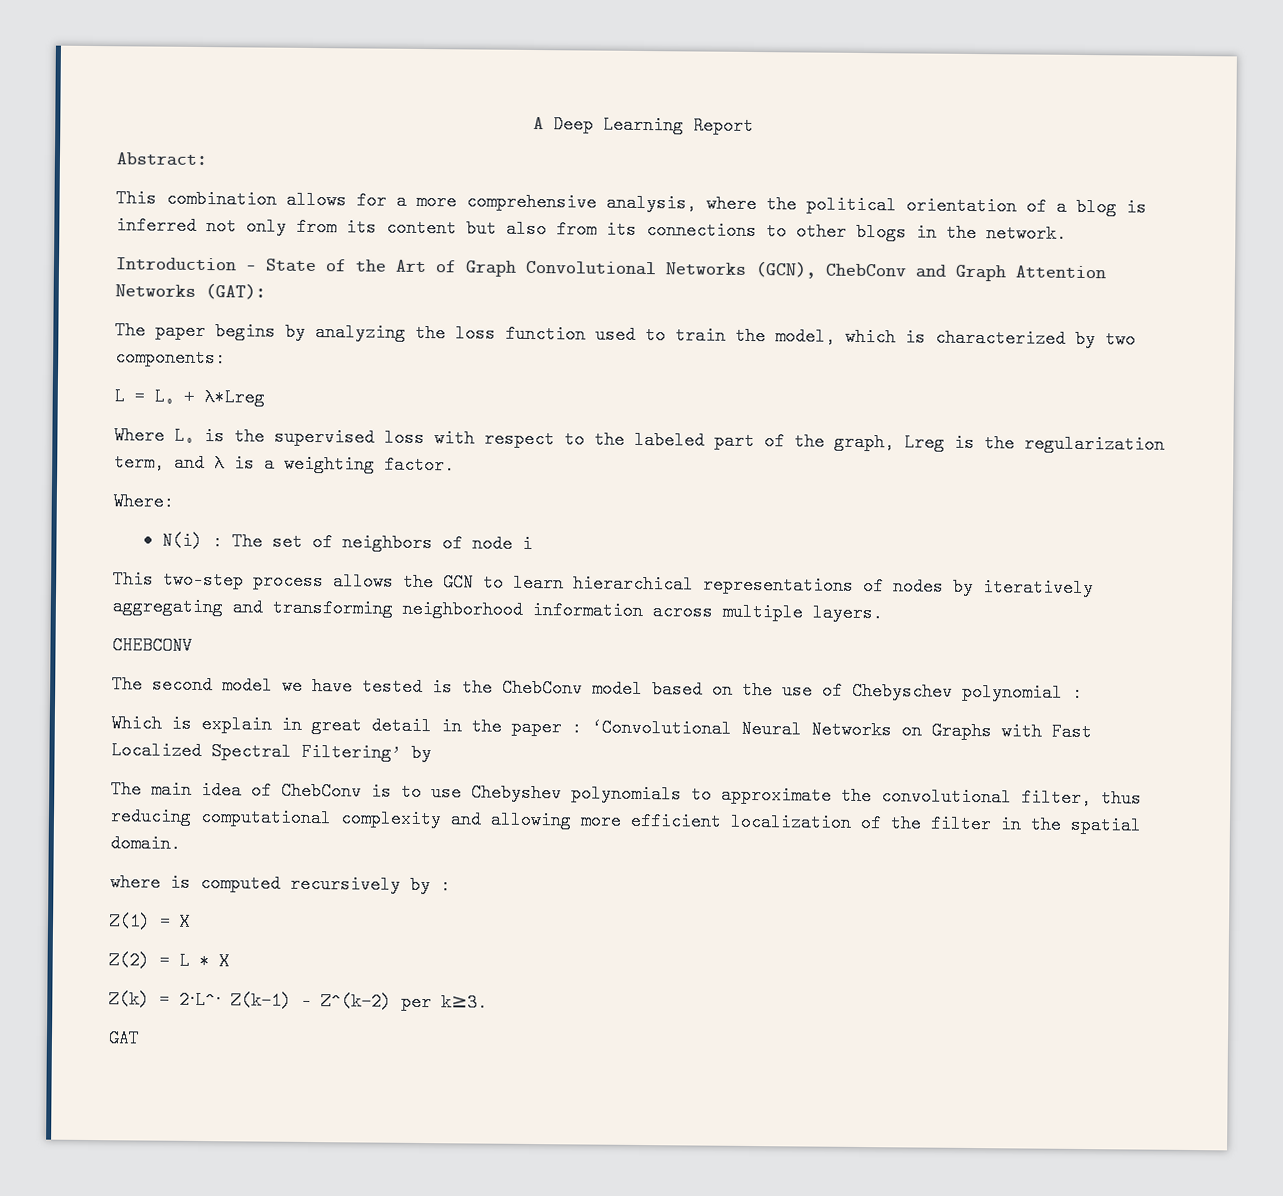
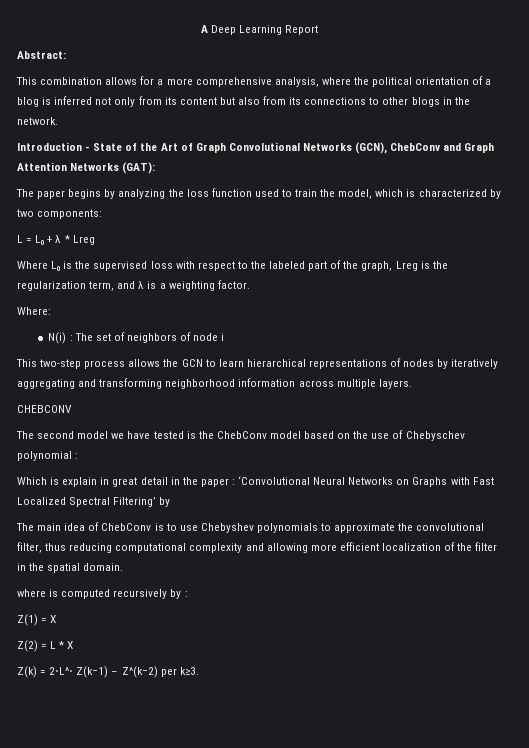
[204,387,265,407] λ*Lreg -> [55,235,95,245] λ * Lreg
[108,1029,140,1048] // GAT -> (199, 671) none

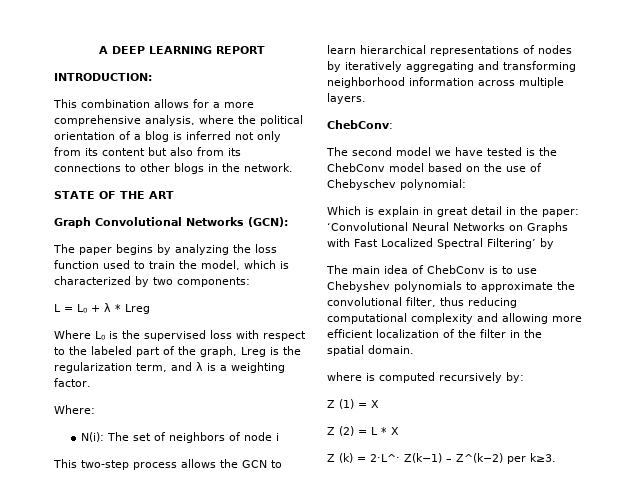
[210,25,319,35] [17,51,66,59] Deep Learning Report // Abstract: -> [111,46,265,54] [54,73,152,81] DEEP LEARNING REPORT // INTRODUCTION:
[17,142,495,154] [17,162,156,174] Introduction - State of the Art of Graph Convolutional Networks (GCN), ChebConv and Graph Attention Networks (GAT): -> [54,191,174,199] [54,217,288,228] STATE OF THE ART // Graph Convolutional Networks (GCN):
[48,332,73,344] N(i) : -> [80,432,104,442] N(i):
[17,405,72,413] CHEBCONV -> [327,120,393,129] ChebConv:
[17,451,79,461] polynomial : -> [400,179,466,190] polynomial:
[200,478,235,487] paper : -> [542,209,579,217] paper:
[170,589,188,599] [17,614,38,626] by : // Z(1) -> [506,372,524,383] [327,399,354,409] by: // Z (1)
[17,640,38,652] Z(2) -> [327,426,354,436] Z (2)
[17,666,37,678] Z(k) -> [327,453,353,463] Z (k)

